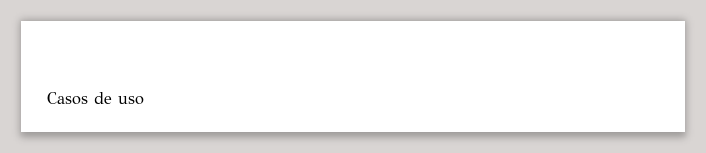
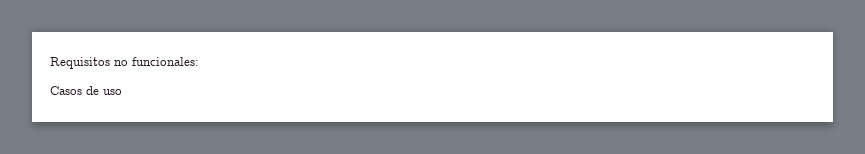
(47, 98) none -> [50,57,199,69] Requisitos no funcionales: //

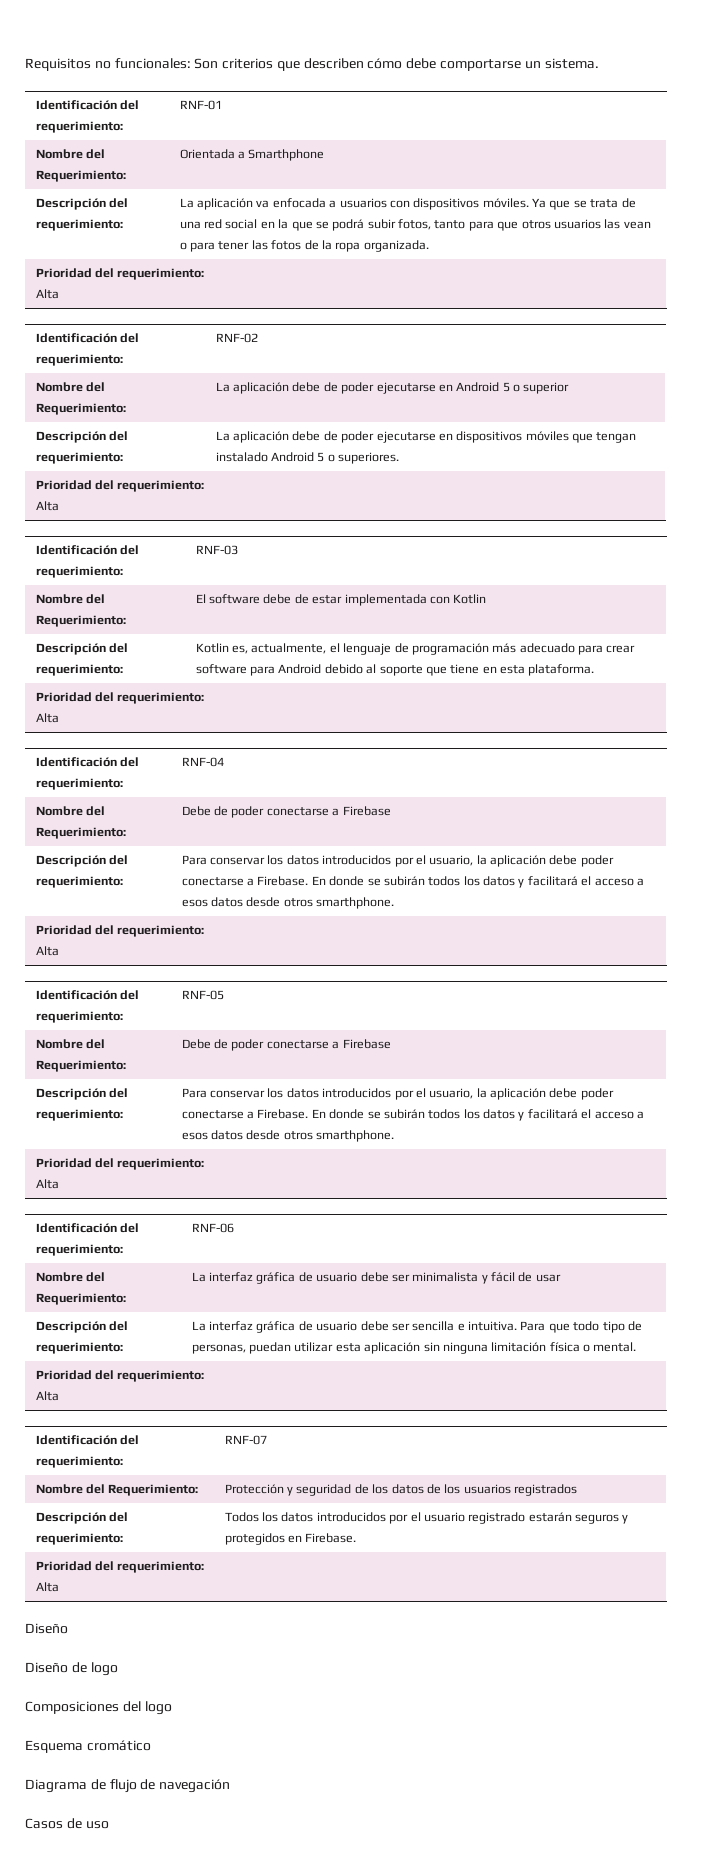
(199, 61) none -> [194,58,599,71] [35,100,140,110] [35,121,123,133] [179,100,222,110] [35,149,106,159] [35,170,126,182] [179,149,325,161] [35,198,129,210] [35,219,123,231] [179,198,636,210] [179,219,651,231] [179,240,429,252] [35,268,205,280] [35,289,59,299] [35,333,140,343] [35,354,123,366] [215,333,258,343] [35,382,106,392] [35,403,126,415] [215,382,570,394] [35,431,129,443] [35,452,123,464] [215,431,637,443] [215,452,400,464] [35,480,205,492] [35,501,59,511] [35,545,140,555] [35,566,123,578] [195,545,238,555] [35,594,106,604] [35,615,126,627] [195,594,487,606] [35,643,129,655] [35,664,123,676] [195,643,636,655] [195,664,595,676] [35,692,205,704] [35,713,59,723] [35,757,140,767] [35,778,123,790] [181,757,224,767] [35,806,106,816] [35,827,126,839] [181,806,391,818] [35,855,129,867] [35,876,123,888] [181,855,614,867] [181,876,644,888] [181,897,395,909] [35,925,205,937] [35,946,59,956] [35,990,140,1000] [35,1011,123,1023] [181,990,224,1000] [35,1039,106,1049] [35,1060,126,1072] [181,1039,391,1051] [35,1088,129,1100] [35,1109,123,1121] [181,1088,614,1100] [181,1109,644,1121] [181,1130,395,1142] [35,1158,205,1170] [35,1179,59,1189] [35,1223,140,1233] [35,1244,123,1256] [191,1223,234,1233] [35,1272,106,1282] [35,1293,126,1305] [191,1272,561,1284] [35,1321,129,1333] [35,1342,123,1354] [191,1321,642,1333] [191,1342,637,1354] [35,1370,205,1382] [35,1391,59,1401] [35,1435,140,1445] [35,1456,123,1468] [224,1435,267,1445] [35,1484,199,1496] [224,1484,578,1496] [35,1512,129,1524] [35,1533,123,1545] [224,1512,629,1524] [224,1533,357,1545] [35,1561,205,1573] [35,1582,59,1592] [25,1623,68,1634] [25,1662,118,1676] [25,1701,172,1715] [25,1740,151,1753] [25,1779,231,1793] Son criterios que describen cómo debe comportarse un sistema. // Identificación del requerimiento: | RNF-01 // Nombre del Requerimiento: | Orientada a Smarthphone // Descripción del requerimiento: | La aplicación va enfocada a usuarios con dispositivos móviles. Ya que se trata de una red social en la que se podrá subir fotos, tanto para que otros usuarios las vean o para tener las fotos de la ropa organizada. // Prioridad del requerimiento: // Alta // Identificación del requerimiento: | RNF-02 // Nombre del Requerimiento: | La aplicación debe de poder ejecutarse en Android 5 o superior // Descripción del requerimiento: | La aplicación debe de poder ejecutarse en dispositivos móviles que tengan instalado Android 5 o superiores. // Prioridad del requerimiento: // Alta // Identificación del requerimiento: | RNF-03 // Nombre del Requerimiento: | El software debe de estar implementada con Kotlin // Descripción del requerimiento: | Kotlin es, actualmente, el lenguaje de programación más adecuado para crear software para Android debido al soporte que tiene en esta plataforma. // Prioridad del requerimiento: // Alta // Identificación del requerimiento: | RNF-04 // Nombre del Requerimiento: | Debe de poder conectarse a Firebase // Descripción del requerimiento: | Para conservar los datos introducidos por el usuario, la aplicación debe poder conectarse a Firebase. En donde se subirán todos los datos y facilitará el acceso a esos datos desde otros smarthphone. // Prioridad del requerimiento: // Alta // Identificación del requerimiento: | RNF-05 // Nombre del Requerimiento: | Debe de poder conectarse a Firebase // Descripción del requerimiento: | Para conservar los datos introducidos por el usuario, la aplicación debe poder conectarse a Firebase. En donde se subirán todos los datos y facilitará el acceso a esos datos desde otros smarthphone. // Prioridad del requerimiento: // Alta // Identificación del requerimiento: | RNF-06 // Nombre del Requerimiento: | La interfaz gráfica de usuario debe ser minimalista y fácil de usar // Descripción del requerimiento: | La interfaz gráfica de usuario debe ser sencilla e intuitiva. Para que todo tipo de personas, puedan utilizar esta aplicación sin ninguna limitación física o mental. // Prioridad del requerimiento: // Alta // Identificación del requerimiento: | RNF-07 // Nombre del Requerimiento: | Protección y seguridad de los datos de los usuarios registrados // Descripción del requerimiento: | Todos los datos introducidos por el usuario registrado estarán seguros y protegidos en Firebase. // Prioridad del requerimiento: // Alta // Diseño // Diseño de logo // Composiciones del logo // Esquema cromático // Diagrama de flujo de navegación

